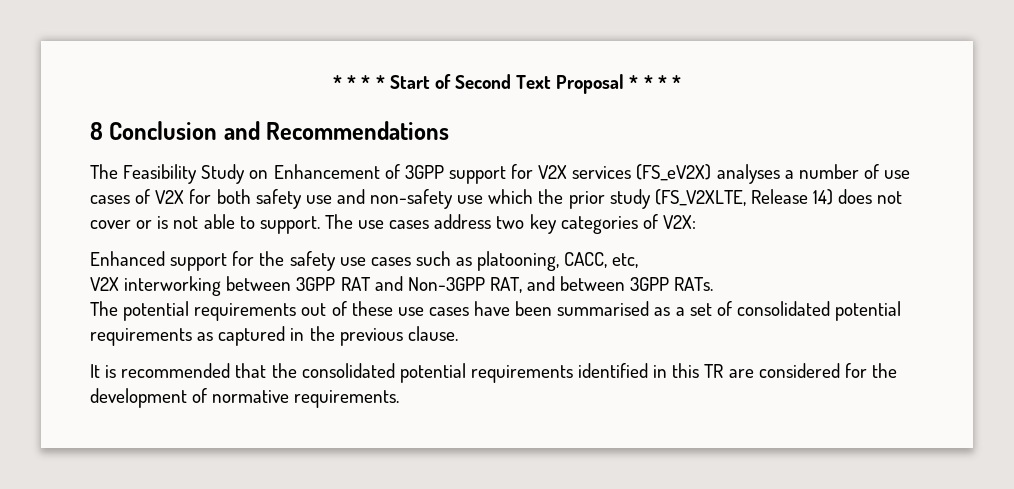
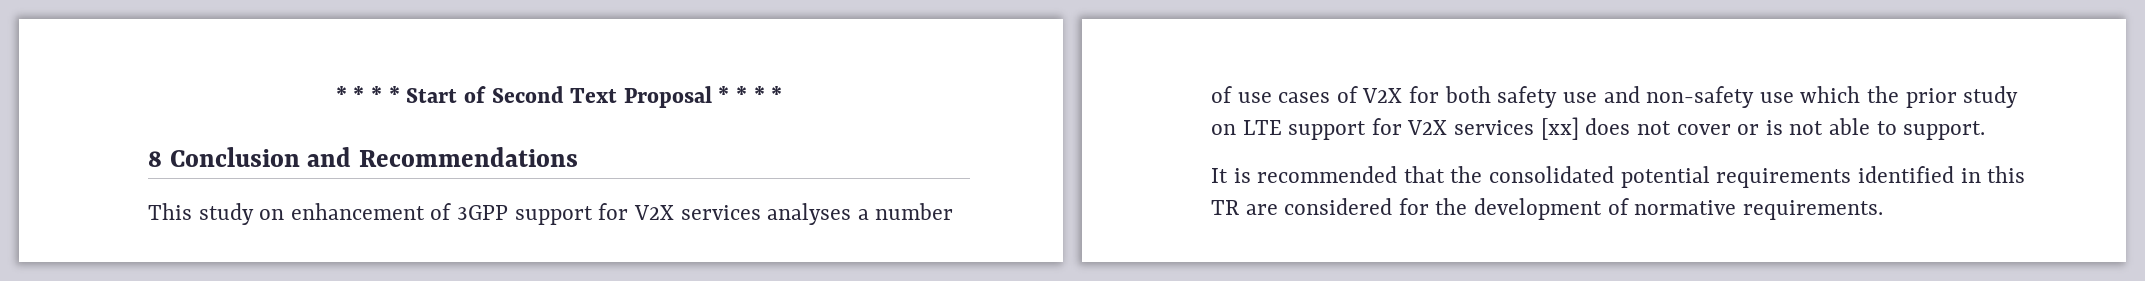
[90,164,380,184] The Feasibility Study on Enhancement -> [148,203,425,225] This study on enhancement
[636,164,712,181] (FS_eV2X) -> (761, 212) none
[654,189,834,206] (FS_V2XLTE, Release 14) -> [1211,117,1579,140] on LTE support for V2X services [xx]
[324,214,696,234] [90,251,639,271] [90,276,714,296] [90,301,902,321] [90,326,458,346] The use cases address two key categories of V2X: // Enhanced support for the safety use cases such as platooning, CACC, etc, // V2X interworking between 3GPP RAT and Non-3GPP RAT, and between 3GPP RATs. // The potential requirements out of these use cases have been summarised as a set of consolidated potential requirements as captured in the previous clause. -> (1986, 130) none

